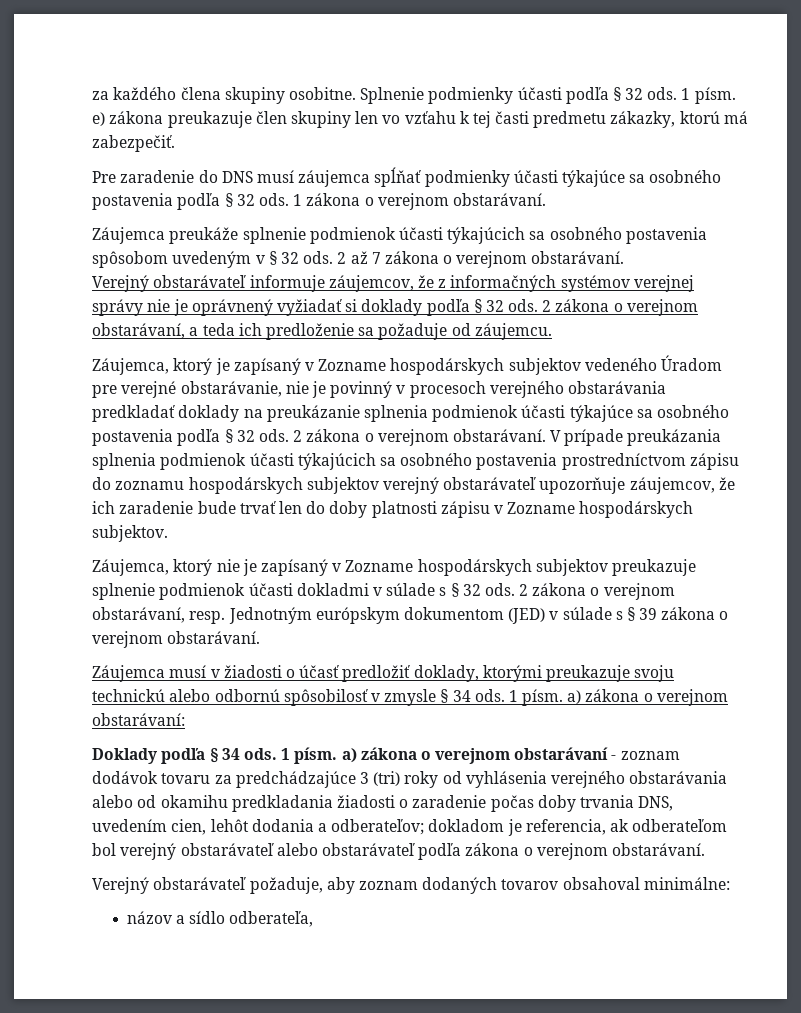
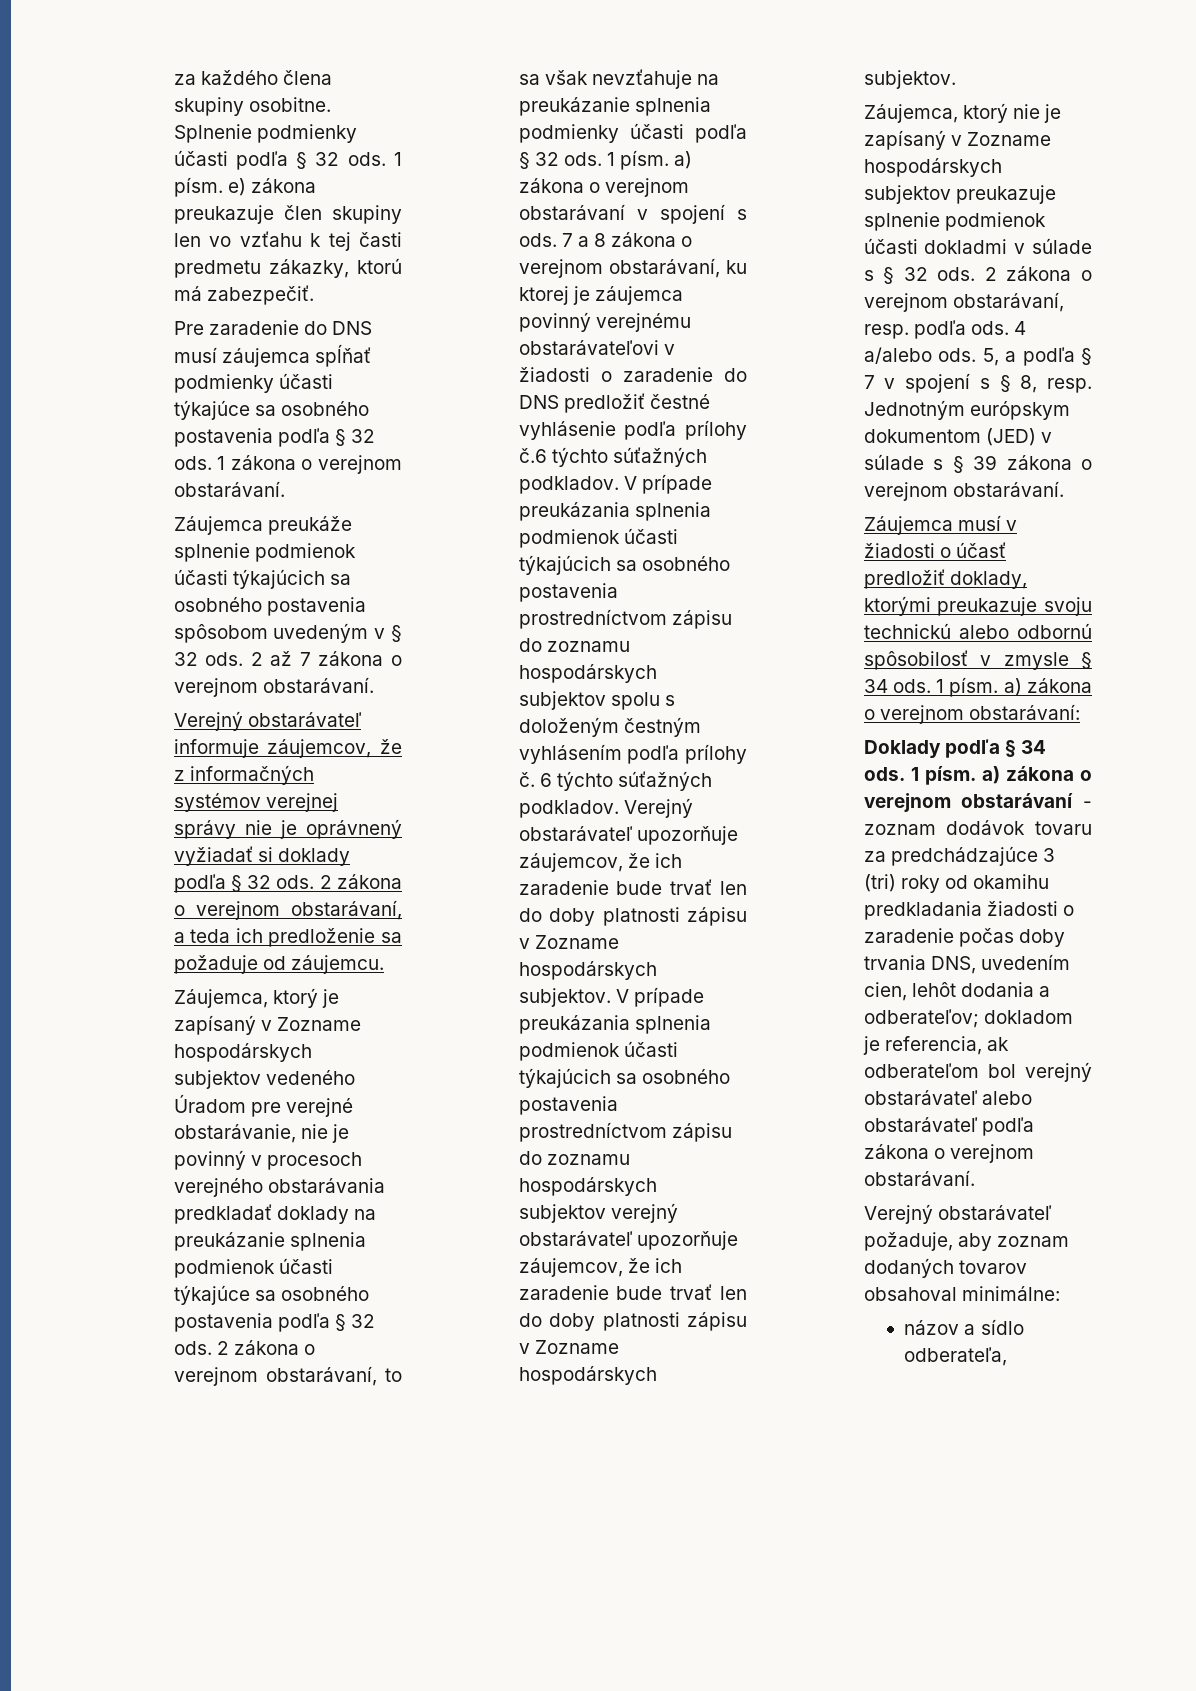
[452,429,546,442] obstarávaní. -> [265,1366,402,1386] [518,69,720,89] [518,97,711,116] [518,123,747,143] [518,150,693,170] [518,178,689,197] [518,204,747,224] [518,232,693,247] [518,258,747,278] [518,286,683,305] [518,312,691,332] [518,340,675,355] [518,367,747,382] [518,393,710,413] [518,420,747,440] [518,447,707,467] [518,474,712,494] [518,502,711,521] [518,528,678,548] [518,555,730,575] [518,583,618,602] [518,609,732,629] [518,638,630,652] [518,664,657,683] [518,691,675,710] [518,717,701,737] [518,744,747,764] [518,771,713,791] [518,798,693,818] [518,826,738,845] [518,853,682,872] [518,879,747,895] [518,907,747,926] [518,935,619,949] [518,961,657,980] [518,988,611,1007] obstarávaní, to sa však nevzťahuje na preukázanie splnenia podmienky účasti podľa § 32 ods. 1 písm. a) zákona o verejnom obstarávaní v spojení s ods. 7 a 8 zákona o verejnom obstarávaní, ku ktorej je záujemca povinný verejnému obstarávateľovi v žiadosti o zaradenie do DNS predložiť čestné vyhlásenie podľa prílohy č.6 týchto súťažných podkladov. V prípade preukázania splnenia podmienok účasti týkajúcich sa osobného postavenia prostredníctvom zápisu do zoznamu hospodárskych subjektov spolu s doloženým čestným vyhlásením podľa prílohy č. 6 týchto súťažných podkladov. Verejný obstarávateľ upozorňuje záujemcov, že ich zaradenie bude trvať len do doby platnosti zápisu v Zozname hospodárskych subjektov.
(226, 617) none -> [913,320,1027,339] [863,347,1092,366] [863,373,1092,393] podľa ods. 4 a/alebo ods. 5, a podľa § 7 v spojení s § 8, resp.
[465,771,728,788] [92,795,157,808] vyhlásenia verejného obstarávania alebo od -> (968, 882) none

